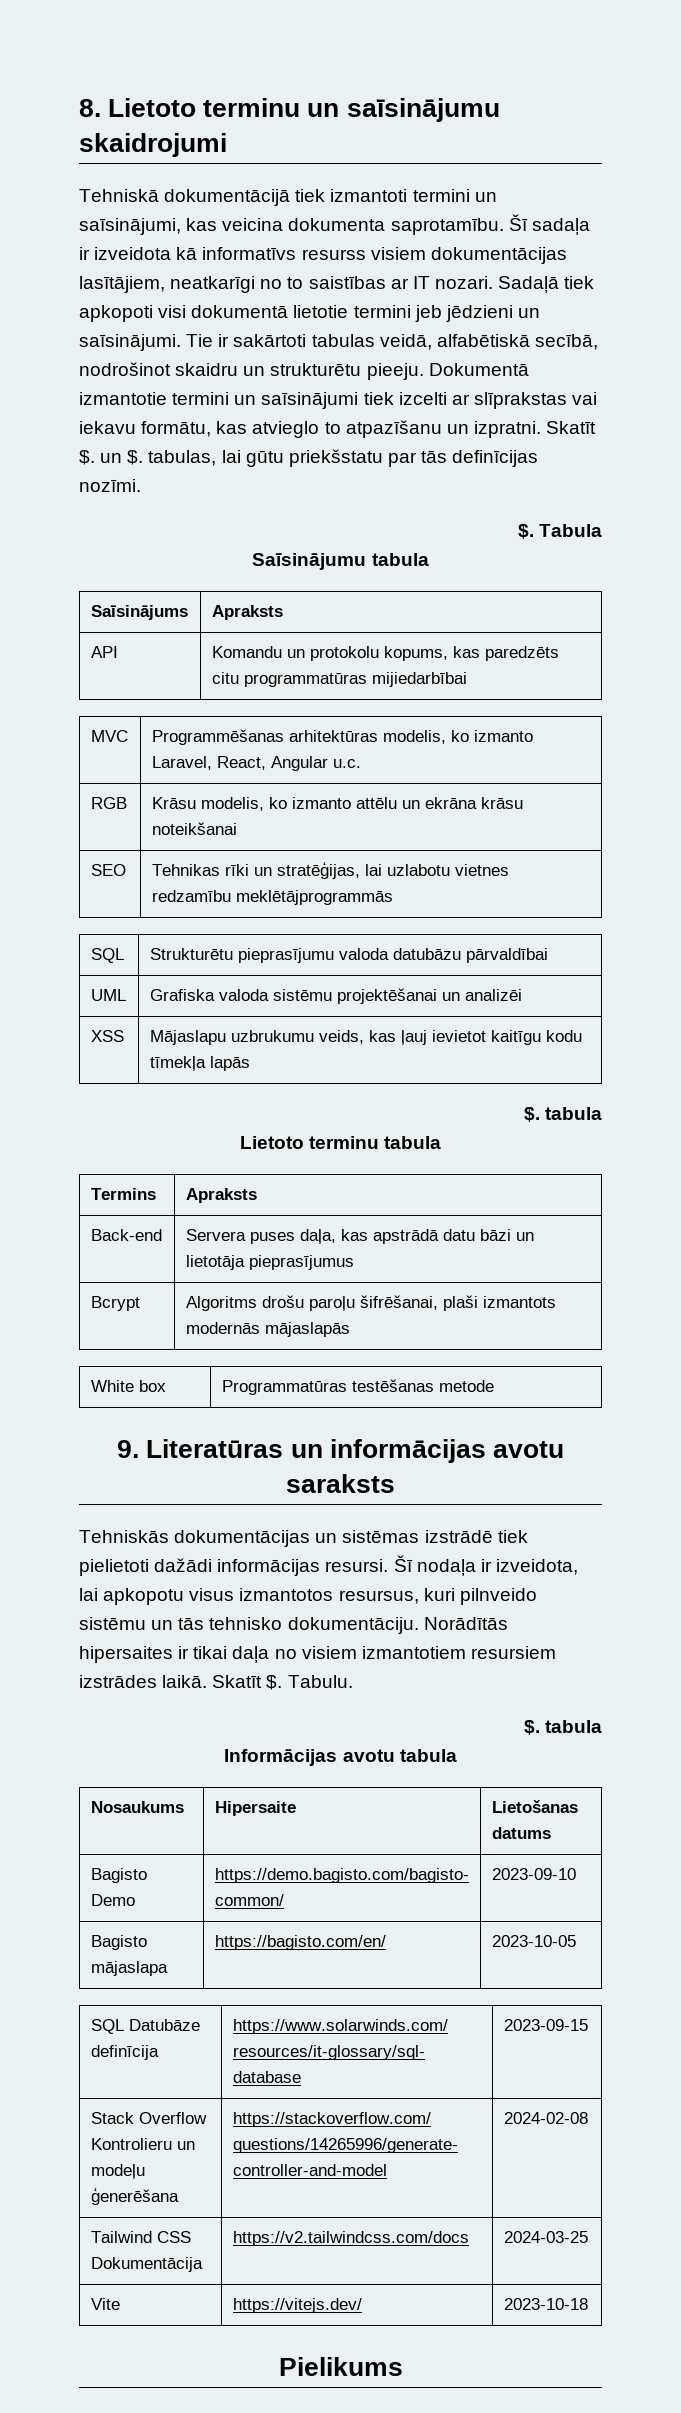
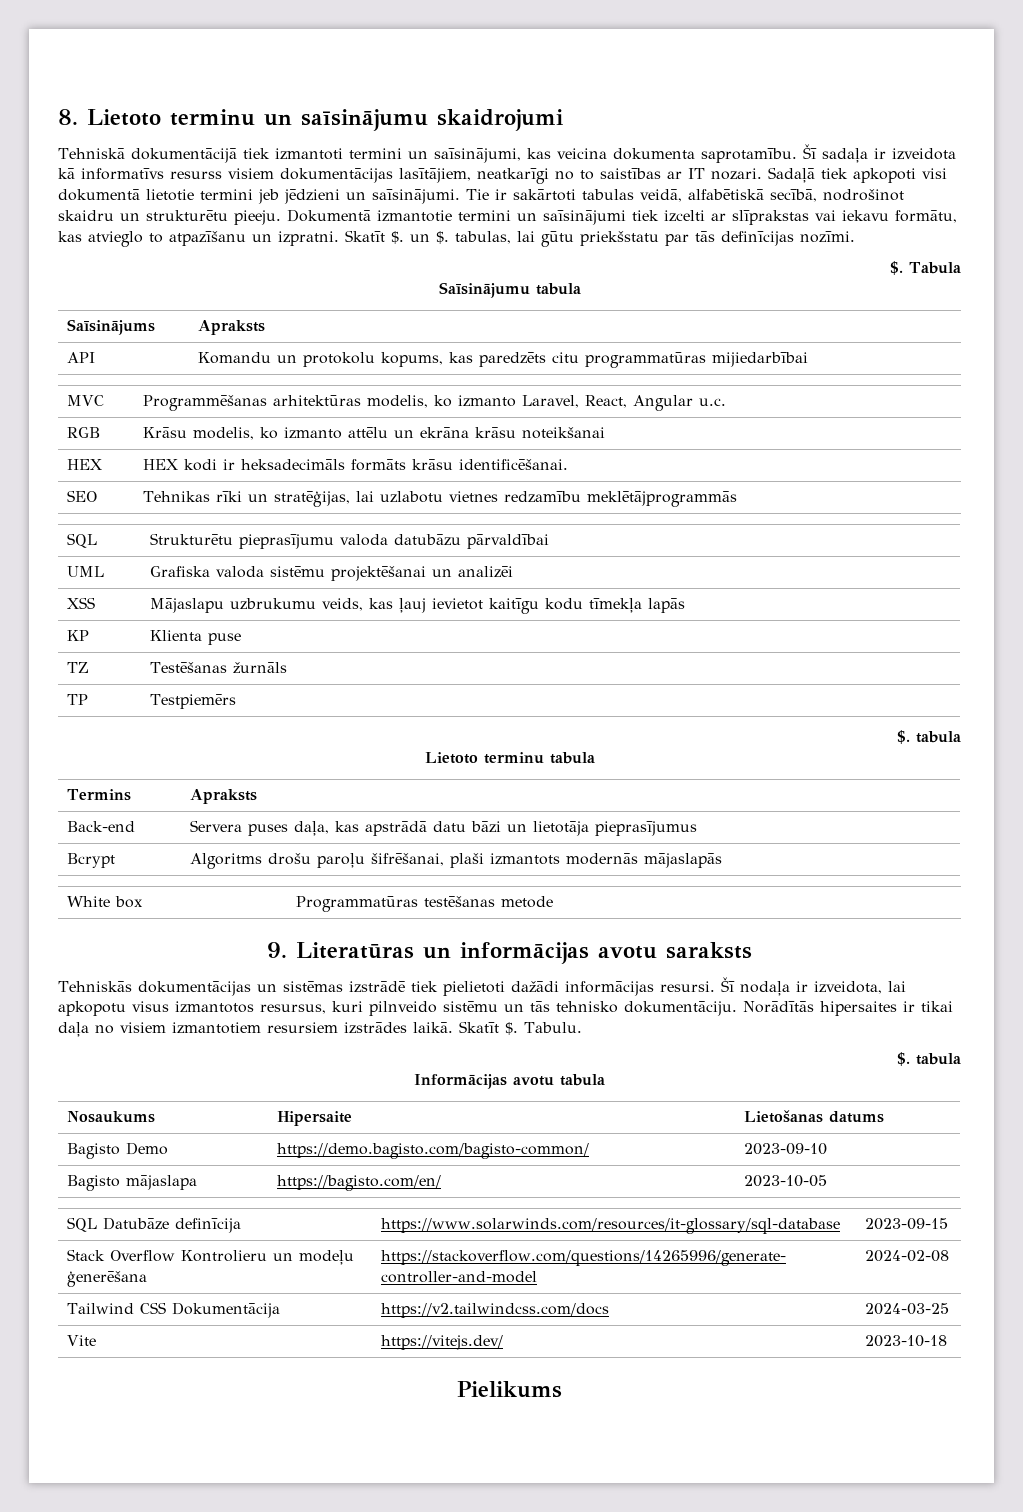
(237, 828) none -> [67,459,103,470] [143,459,569,471] // HEX | HEX kodi ir heksadecimāls formāts krāsu identificēšanai.
(250, 1063) none -> [67,630,90,641] [150,630,242,645] [67,662,90,673] [150,662,288,673] [67,694,89,705] [150,694,237,709] // KP | Klienta puse // TZ | Testēšanas žurnāls // TP | Testpiemērs

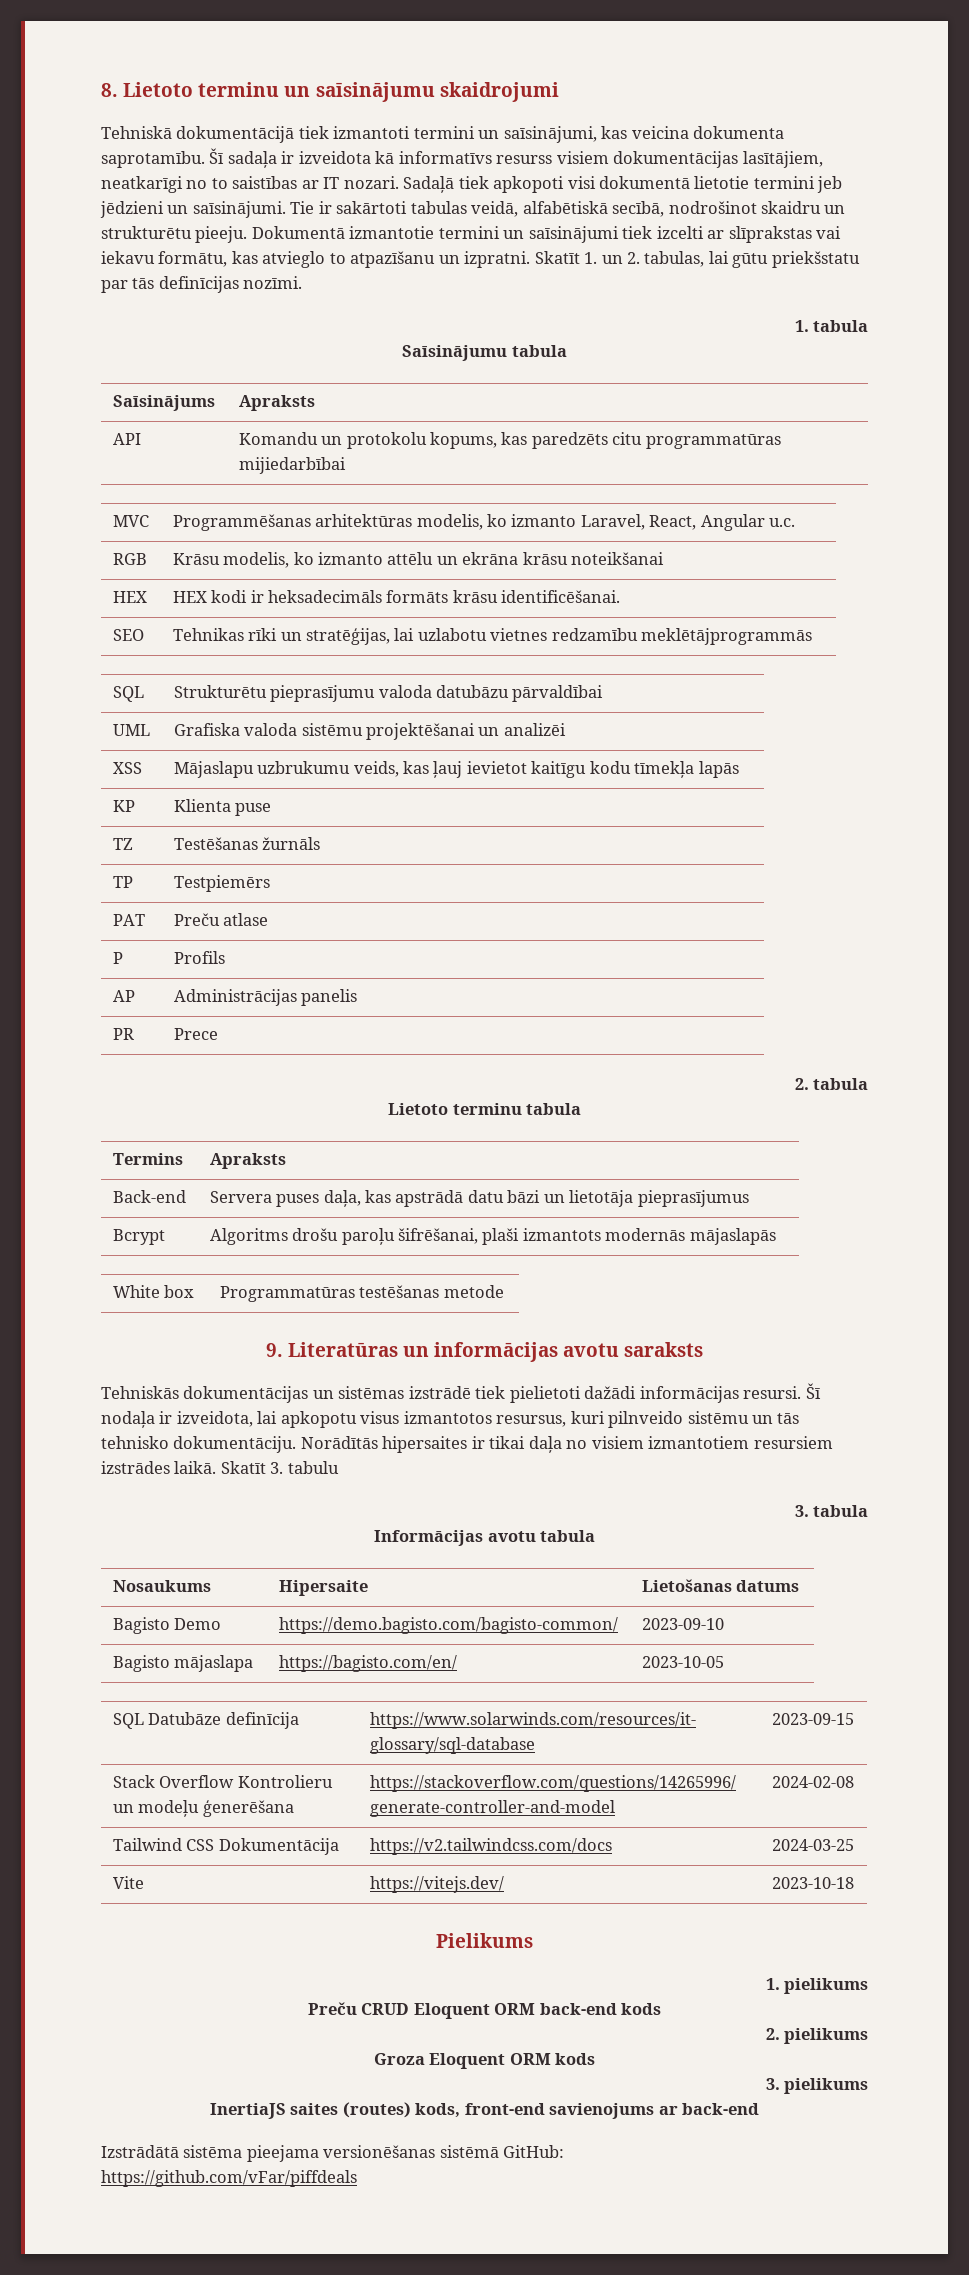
[391,231,449,244] $. un $. -> [584,252,641,264] 1. un 2.
[890,261,962,275] $. Tabula -> [794,320,868,332] 1. tabula
[897,730,910,744] // $. -> [112,914,145,926] [173,913,269,926] [112,952,123,964] [173,951,225,964] [112,990,135,1002] [173,989,358,1006] [112,1028,134,1040] [173,1028,218,1040] [794,1078,809,1090] // PAT | Preču atlase // P | Profils // AP | Administrācijas panelis // PR | Prece // 2.
[505,1022,582,1035] [897,1052,910,1066] $. Tabulu. // $. -> [270,1461,339,1474] [794,1505,809,1517] 3. tabulu // 3.
(562, 1389) none -> [765,1978,868,1994] [307,2002,662,2019] [765,2028,868,2044] [373,2053,596,2069] [765,2078,868,2094] [209,2102,760,2119] [101,2145,565,2162] [101,2170,357,2187] // 1. pielikums // Preču CRUD Eloquent ORM back-end kods // 2. pielikums // Groza Eloquent ORM kods // 3. pielikums // InertiaJS saites (routes) kods, front-end savienojums ar back-end // Izstrādātā sistēma pieejama versionēšanas sistēmā GitHub: // https://github.com/vFar/piffdeals

